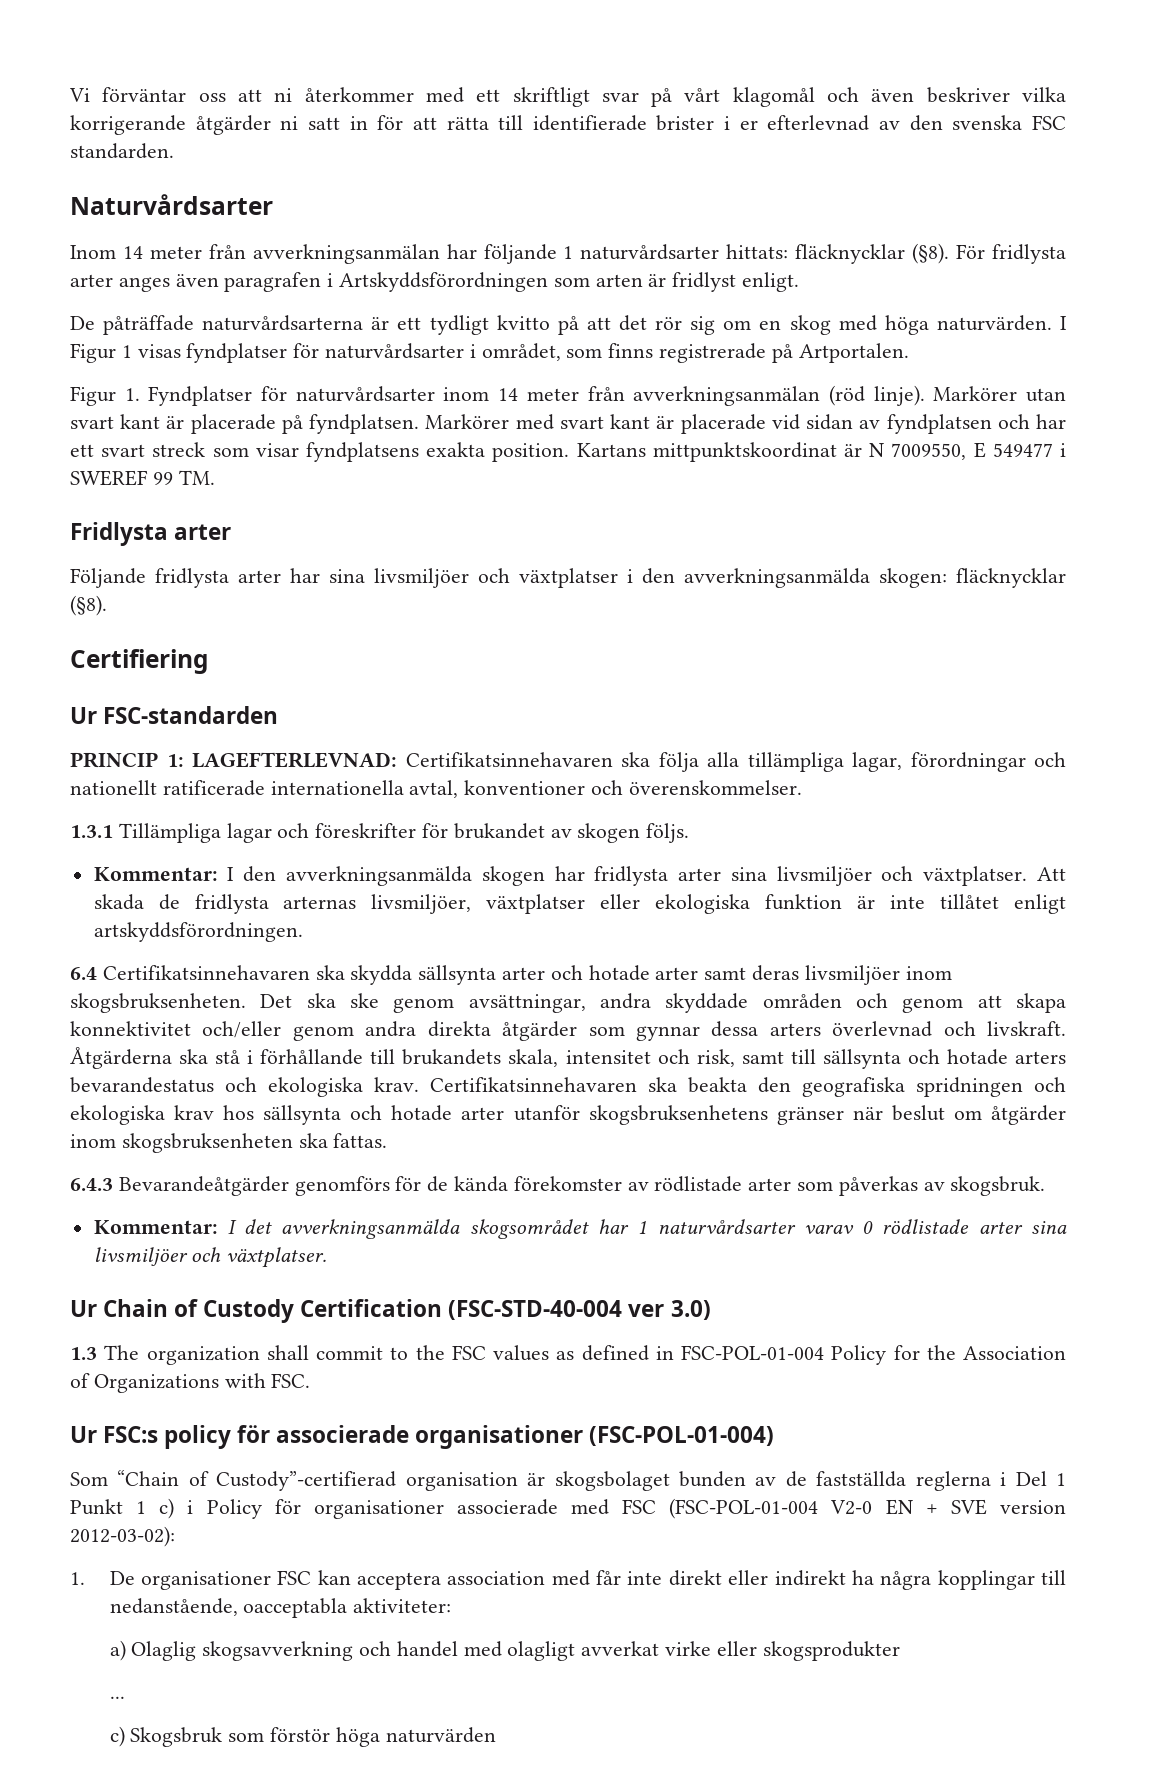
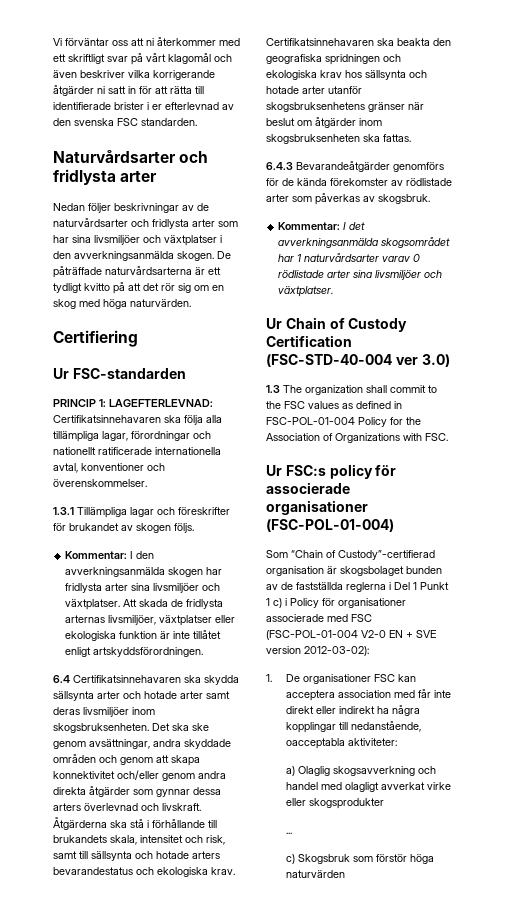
[70,243,1066,264] [70,272,800,292] // Inom 14 meter från avverkningsanmälan har följande 1 naturvårdsarter hittats: fläcknycklar (§8). För fridlysta arter anges även paragrafen i Artskyddsförordningen som arten är fridlyst enligt. // -> [179,151,209,163] [53,169,158,185] [53,203,209,213] [53,218,238,229] [53,235,222,246] [53,251,214,261] och fridlysta arter // Nedan följer beskrivningar av de naturvårdsarter och fridlysta arter som har sina livsmiljöer och växtplatser i den avverkningsanmälda skogen.
[1059,316,1067,330] [70,343,909,363] [70,385,1066,406] [70,414,1066,434] [70,442,1067,462] [70,470,215,486] [70,522,232,546] [70,568,1066,588] [70,595,107,616] I Figur 1 visas fyndplatser för naturvårdsarter i området, som finns registrerade på Artportalen. // Figur 1. Fyndplatser för naturvårdsarter inom 14 meter från avverkningsanmälan (röd linje). Markörer utan svart kant är placerade på fyndplatsen. Markörer med svart kant är placerade vid sidan av fyndplatsen och har ett svart streck som visar fyndplatsens exakta position. Kartans mittpunktskoordinat är N 7009550, E 549477 i SWEREF 99 TM. // Fridlysta arter // Följande fridlysta arter har sina livsmiljöer och växtplatser i den avverkningsanmälda skogen: fläcknycklar (§8). -> (191, 303) none

